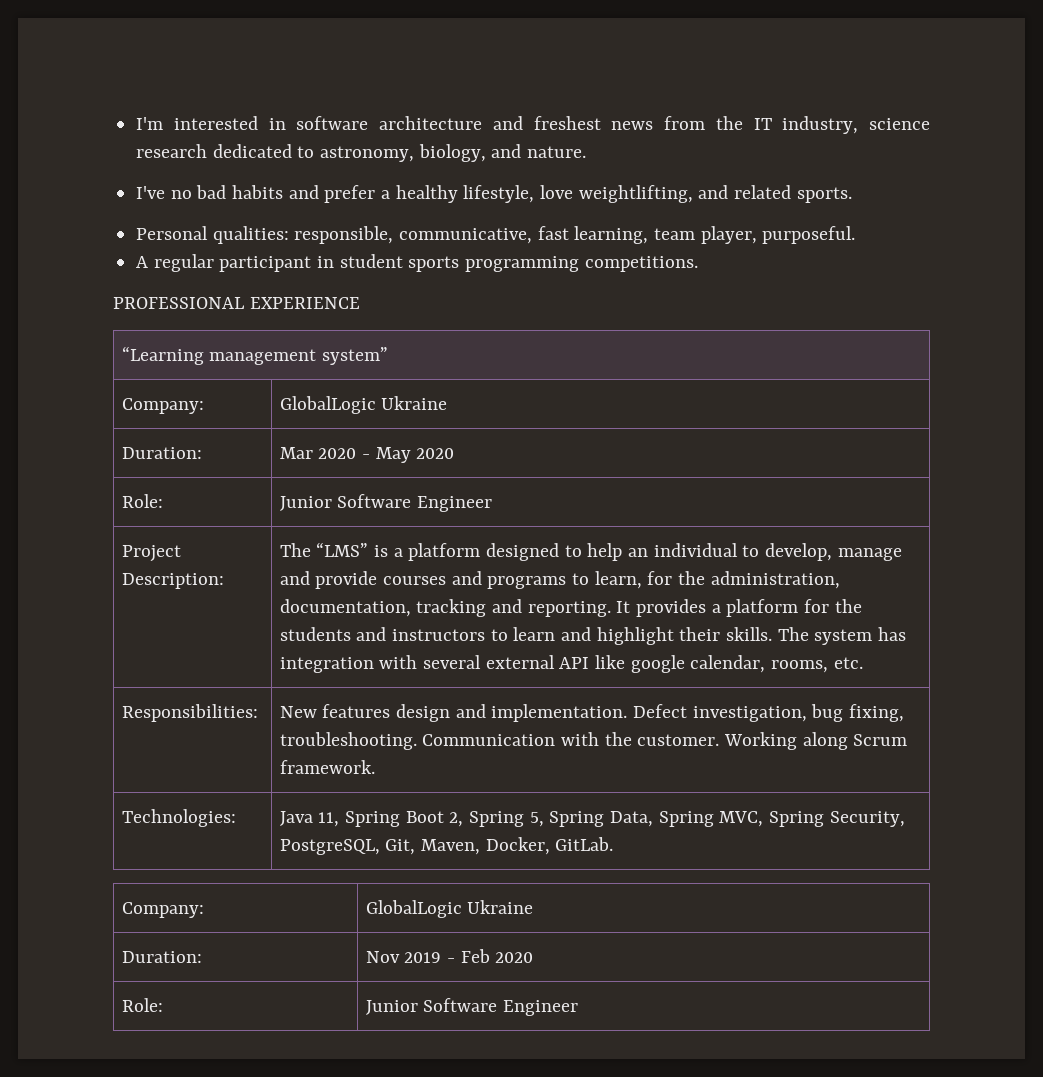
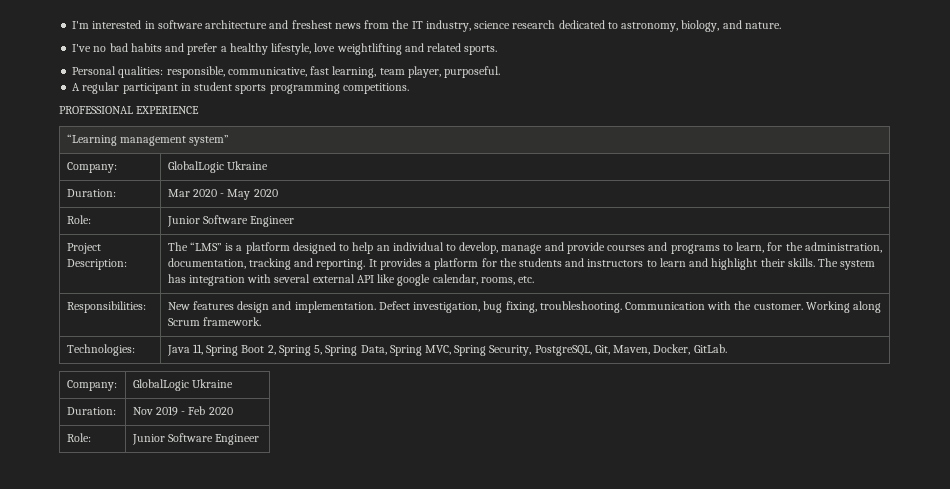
[578,185,693,203] weightlifting, -> [336,43,402,55] weightlifting

